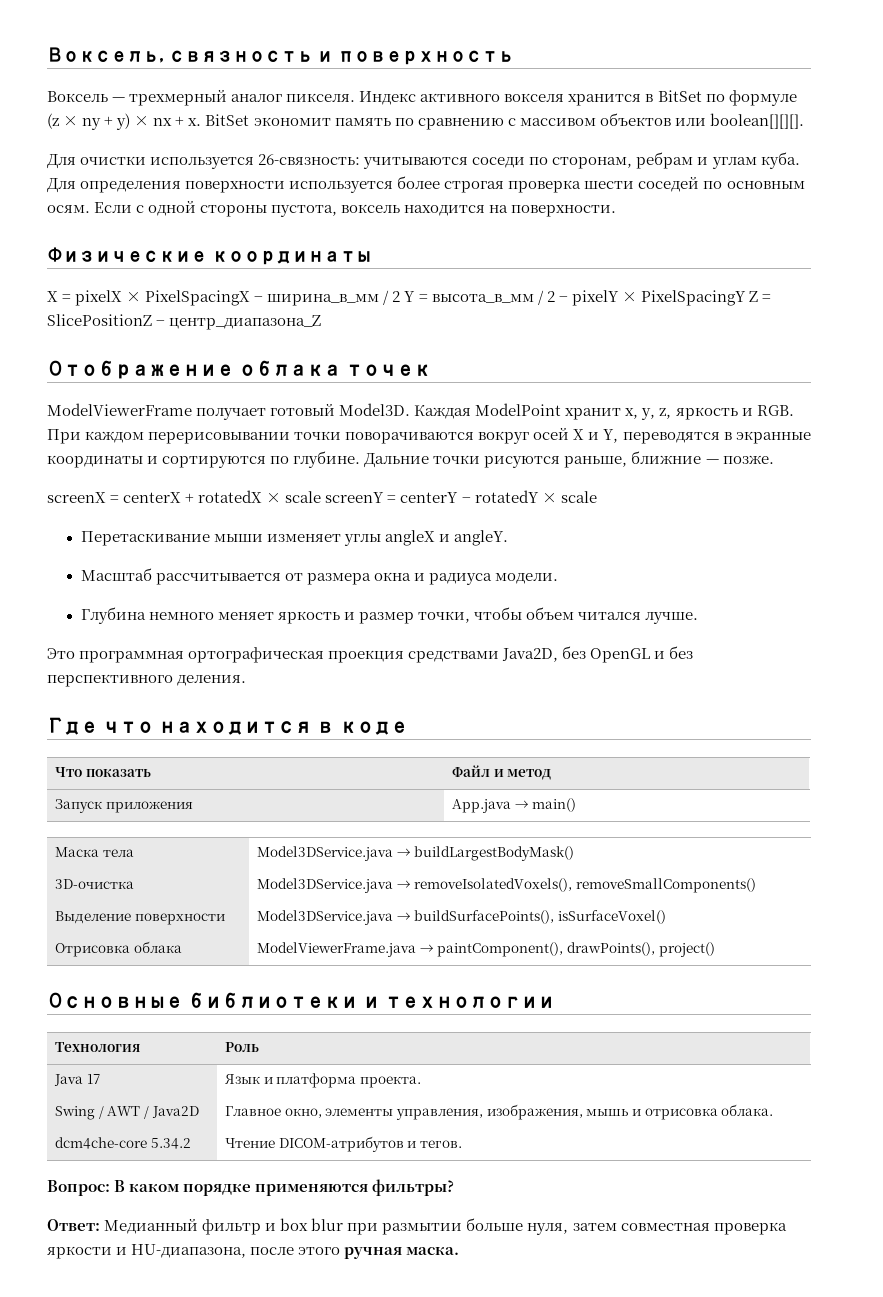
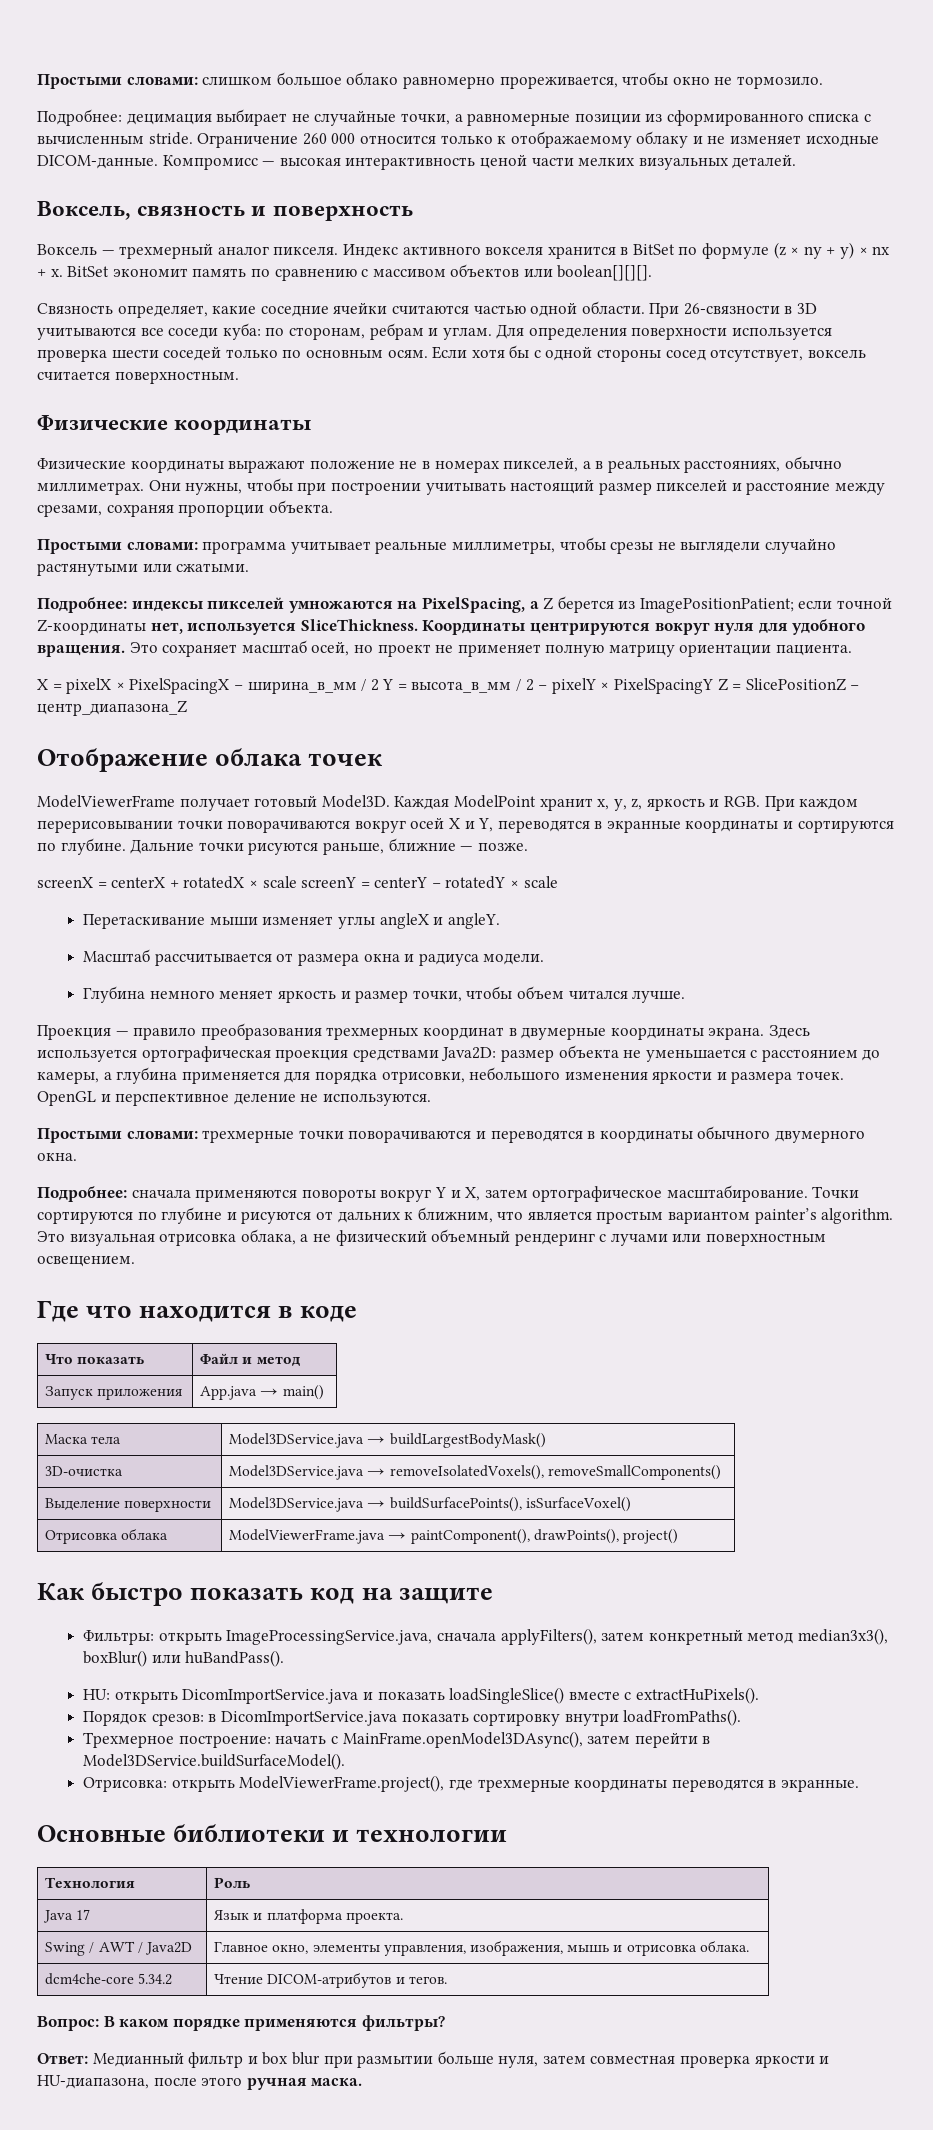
(47, 55) none -> [37,72,823,89] [37,109,872,126] [37,131,879,148] [37,154,797,170] Простыми словами: слишком большое облако равномерно прореживается, чтобы окно не тормозило. // Подробнее: децимация выбирает не случайные точки, а равномерные позиции из сформированного списка с вычисленным stride. Ограничение 260 000 относится только к отображаемому облаку и не изменяет исходные DICOM-данные. Компромисс — высокая интерактивность ценой части мелких визуальных деталей. //
[47,154,526,169] Для очистки используется 26-связность: учитываются соседи -> [37,301,818,318] [37,323,261,340] Связность определяет, какие соседние ячейки считаются частью одной области. При 26-связности в 3D учитываются все соседи куба:
[711,152,800,169] углам куба. -> [442,327,492,340] углам.
[397,176,505,193] более строгая -> (833, 333) none
(700, 184) none -> [225,349,278,358] только
(133, 207) none -> [471,345,530,358] хотя бы
[271,204,617,217] [47,247,372,265] пустота, воксель находится на поверхности. // Физические координаты -> [665,349,866,362] [37,371,239,384] [37,415,312,435] [37,456,843,473] [37,478,886,495] [37,500,333,517] [37,537,836,554] [37,563,250,576] [37,596,893,613] [37,619,866,635] [37,640,853,657] сосед отсутствует, воксель считается поверхностным. // Физические координаты // Физические координаты выражают положение не в номерах пикселей, а в реальных расстояниях, обычно миллиметрах. Они нужны, чтобы при построении учитывать настоящий размер пикселей и расстояние между срезами, сохраняя пропорции объекта. // Простыми словами: программа учитывает реальные миллиметры, чтобы срезы не выглядели случайно растянутыми или сжатыми. // Подробнее: индексы пикселей умножаются на PixelSpacing, а Z берется из ImagePositionPatient; если точной Z-координаты нет, используется SliceThickness. Координаты центрируются вокруг нуля для удобного вращения. Это сохраняет масштаб осей, но проект не применяет полную матрицу ориентации пациента.
[47,646,694,663] [47,674,247,687] Это программная ортографическая проекция средствами Java2D, без OpenGL и без перспективного деления. -> [37,1023,810,1040] [37,1045,881,1062] [37,1067,845,1084] [37,1091,431,1106] [37,1126,865,1143] [37,1153,77,1161] [37,1185,860,1202] [37,1207,894,1224] [37,1229,827,1246] [37,1256,135,1267] Проекция — правило преобразования трехмерных координат в двумерные координаты экрана. Здесь используется ортографическая проекция средствами Java2D: размер объекта не уменьшается с расстоянием до камеры, а глубина применяется для порядка отрисовки, небольшого изменения яркости и размера точек. OpenGL и перспективное деление не используются. // Простыми словами: трехмерные точки поворачиваются и переводятся в координаты обычного двумерного окна. // Подробнее: сначала применяются повороты вокруг Y и X, затем ортографическое масштабирование. Точки сортируются по глубине и рисуются от дальних к ближним, что является простым вариантом painter’s algorithm. Это визуальная отрисовка облака, а не физический объемный рендеринг с лучами или поверхностным освещением.
(715, 949) none -> [37,1582,493,1606] [83,1628,888,1645] [83,1650,285,1667] [83,1687,759,1704] [83,1709,742,1726] [83,1731,711,1748] [83,1753,346,1770] [83,1775,859,1792] // Как быстро показать код на защите // Фильтры: открыть ImageProcessingService.java, сначала applyFilters(), затем конкретный метод median3x3(), boxBlur() или huBandPass(). // HU: открыть DicomImportService.java и показать loadSingleSlice() вместе с extractHuPixels(). // Порядок срезов: в DicomImportService.java показать сортировку внутри loadFromPaths(). // Трехмерное построение: начать с MainFrame.openModel3DAsync(), затем перейти в Model3DService.buildSurfaceModel(). // Отрисовка: открыть ModelViewerFrame.project(), где трехмерные координаты переводятся в экранные.

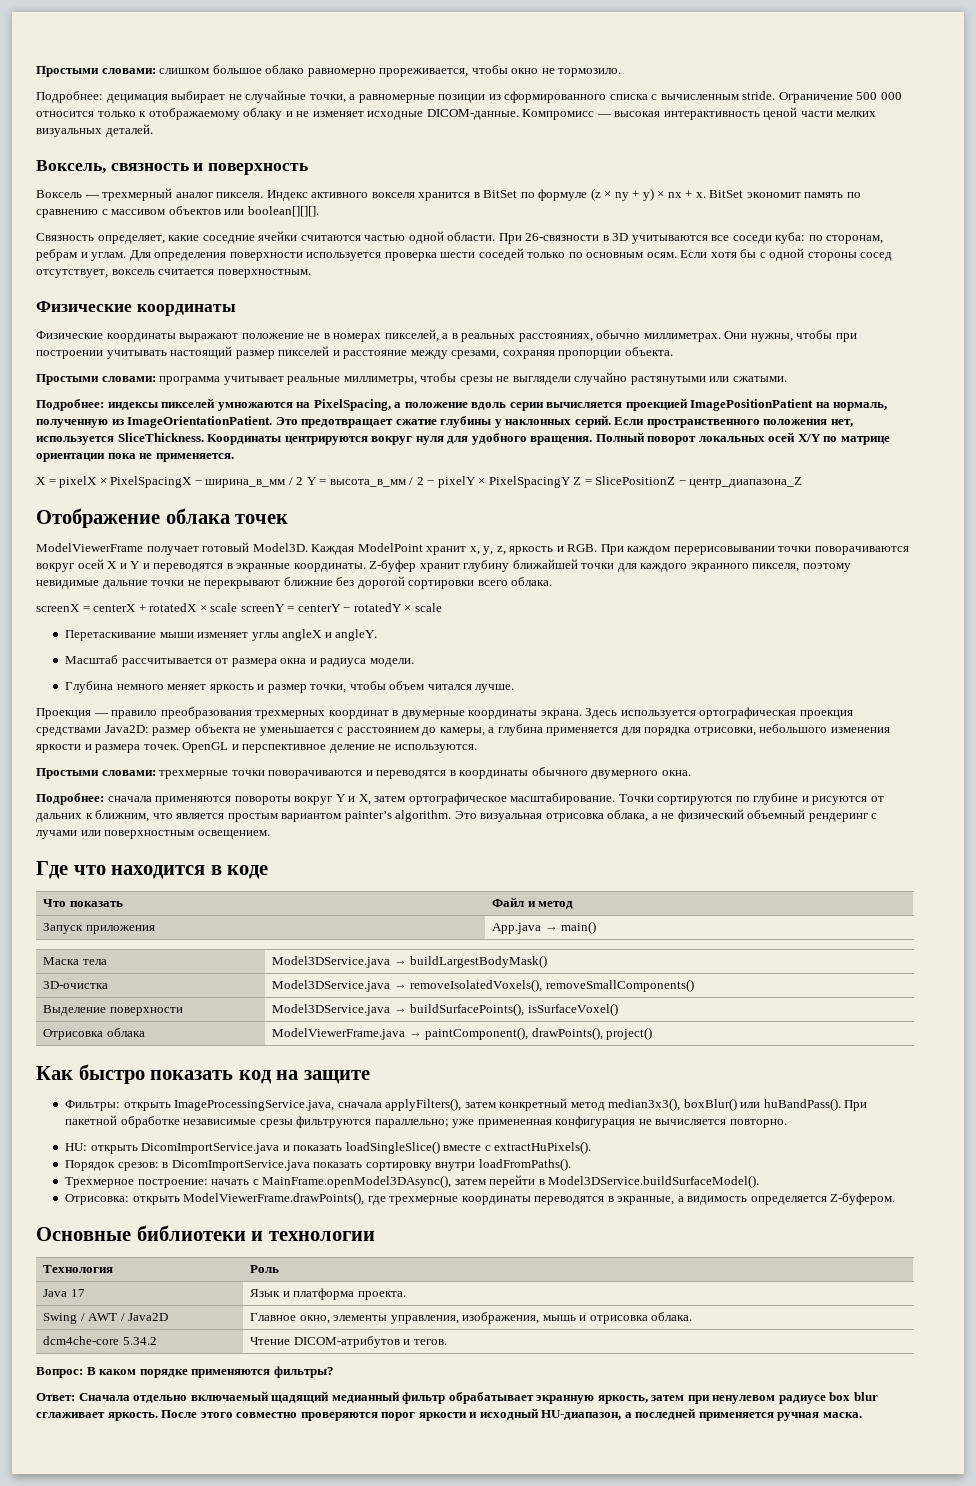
[302,133,327,145] 260 -> [856,92,878,100] 500
[543,596,893,613] [37,619,146,635] Z берется из ImagePositionPatient; если точной Z-координаты -> [404,398,888,411] [36,415,828,428] положение вдоль серии вычисляется проекцией ImagePositionPatient на нормаль, полученную из ImageOrientationPatient. Это предотвращает сжатие глубины у наклонных серий. Если пространственного положения
[129,640,853,657] Это сохраняет масштаб осей, но проект не применяет полную матрицу ориентации пациента. -> [595,432,890,445] [36,453,234,462] Полный поворот локальных осей X/Y по матрице ориентации пока не применяется.
[478,818,494,832] Y, -> [130,561,150,569] Y и
[685,820,894,833] [37,838,528,855] координаты и сортируются по глубине. Дальние точки рисуются раньше, ближние — позже. -> [293,559,851,572] [36,576,553,589] координаты. Z-буфер хранит глубину ближайшей точки для каждого экранного пикселя, поэтому невидимые дальние точки не перекрывают ближние без дорогой сортировки всего облака.
(285, 1658) none -> [844,1100,868,1111] [65,1115,787,1128] При пакетной обработке независимые срезы фильтруются параллельно; уже примененная конфигурация не вычисляется повторно.
[239,1775,445,1792] ModelViewerFrame.project(), -> [183,1192,365,1205] ModelViewerFrame.drawPoints(),
[780,1779,859,1792] экранные. -> [617,1193,896,1205] экранные, а видимость определяется Z-буфером.
[92,2051,830,2068] [37,2075,243,2089] Медианный фильтр и box blur при размытии больше нуля, затем совместная проверка яркости и HU-диапазона, после этого -> [78,1391,878,1404] [36,1408,774,1421] Сначала отдельно включаемый щадящий медианный фильтр обрабатывает экранную яркость, затем при ненулевом радиусе box blur сглаживает яркость. После этого совместно проверяются порог яркости и исходный HU-диапазон, а последней применяется

